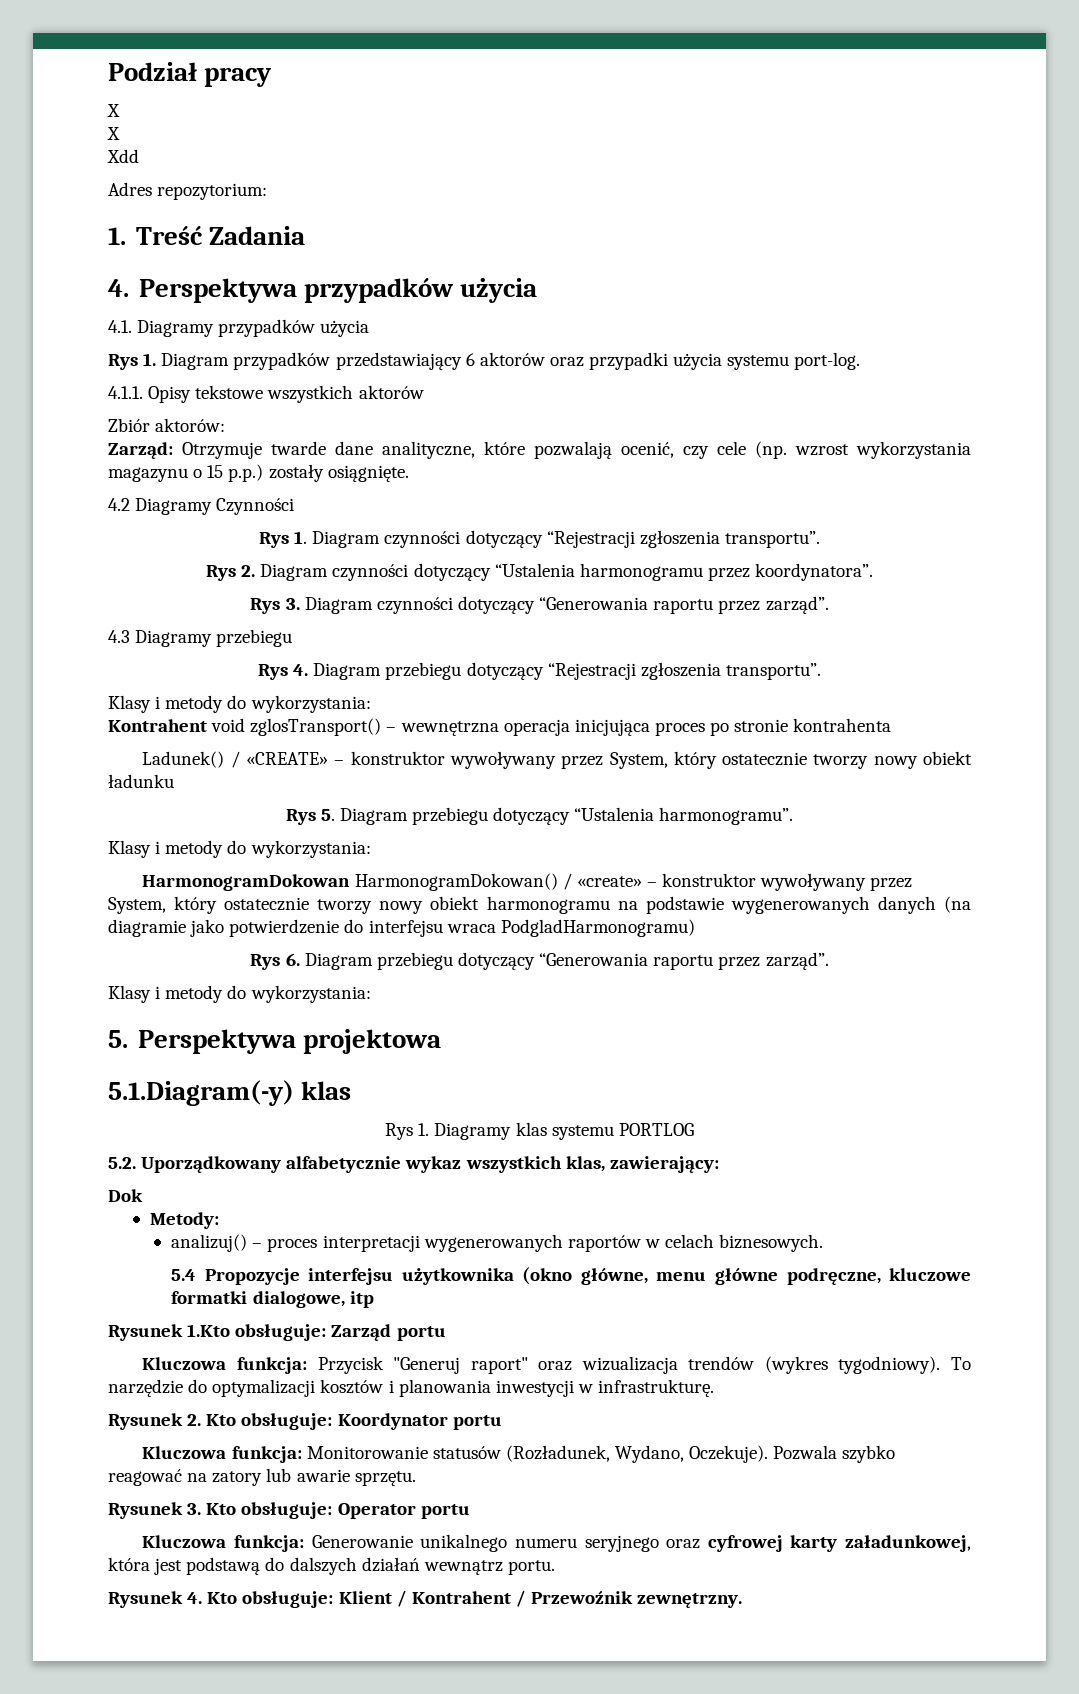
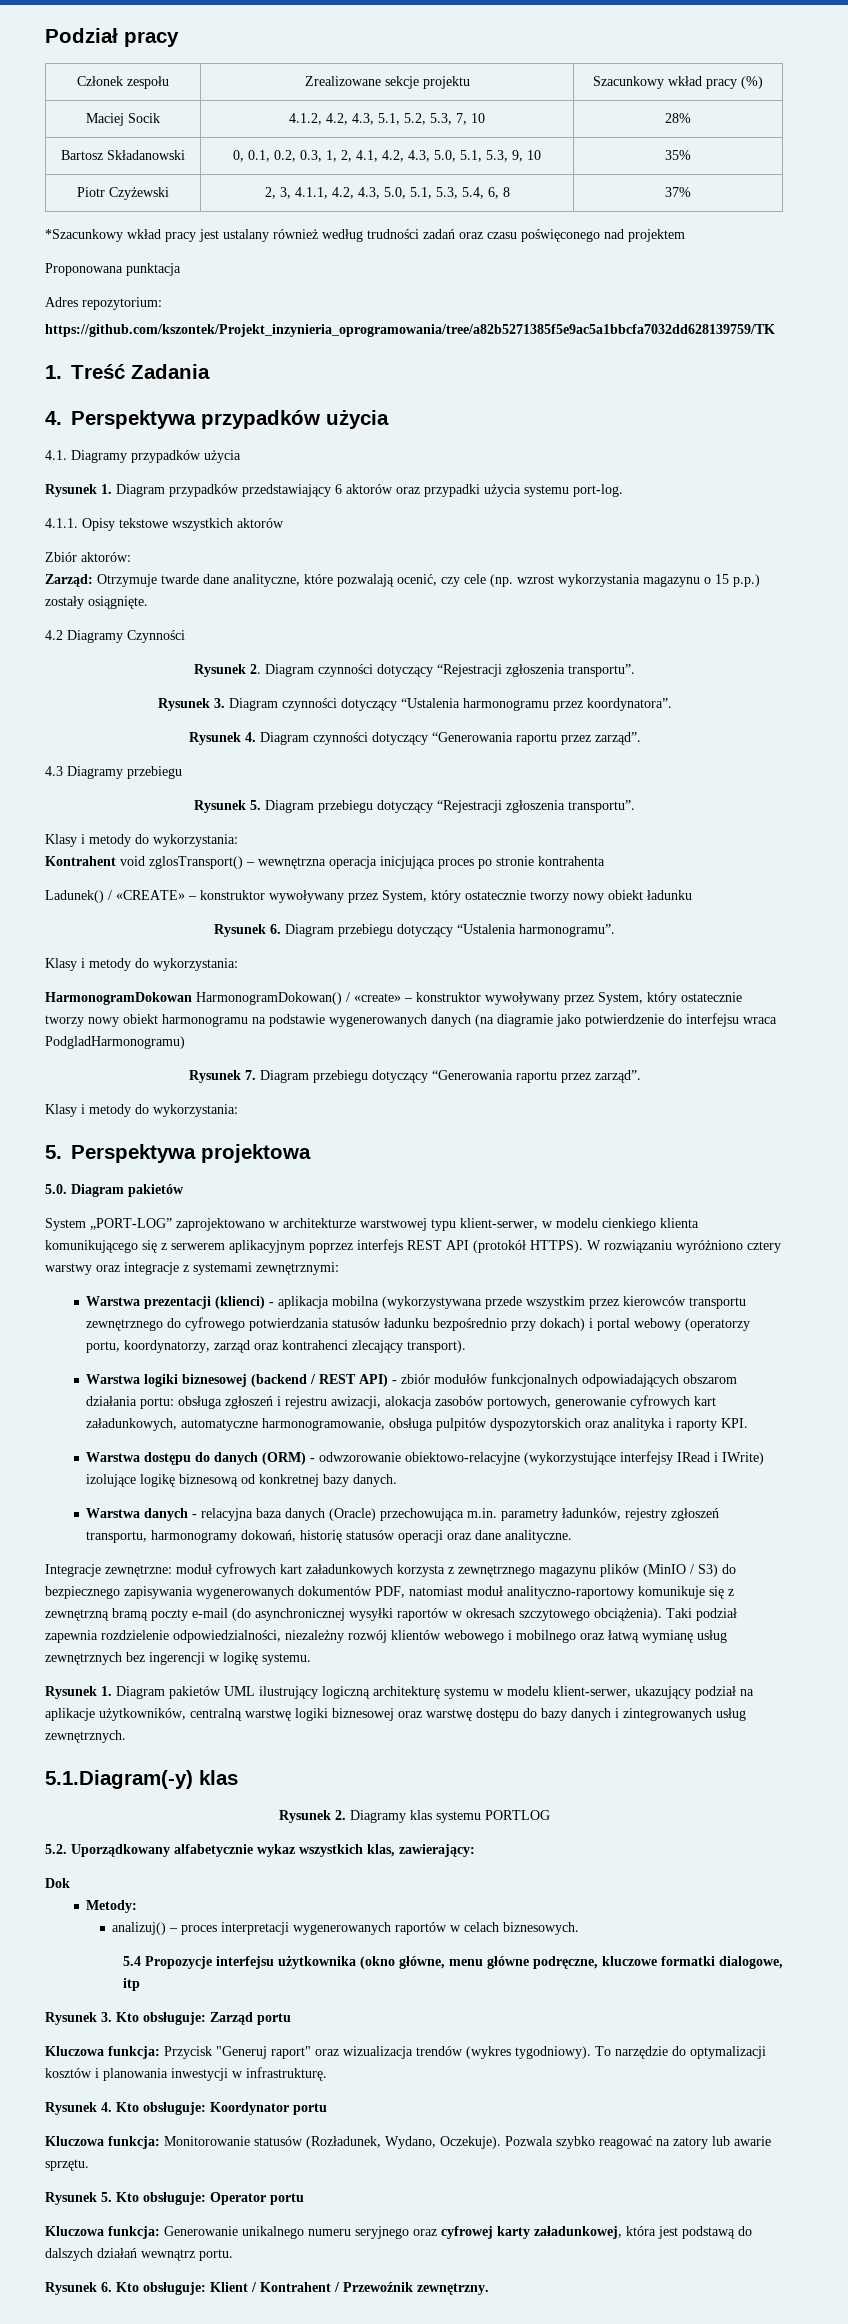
[107,104,120,117] [107,127,120,140] [107,149,139,163] // X // X // Xdd -> [77,76,169,89] [304,76,470,89] [593,76,763,89] [86,113,160,126] [289,113,485,125] [665,113,691,123] [60,150,185,160] [233,150,541,162] [665,150,691,160] [77,187,169,200] [264,187,510,199] [665,187,691,197] [45,229,685,242] [45,263,181,276] // Członek zespołu | Zrealizowane sekcje projektu | Szacunkowy wkład pracy (%) // Maciej Socik | 4.1.2, 4.2, 4.3, 5.1, 5.2, 5.3, 7, 10 | 28% // Bartosz Składanowski | 0, 0.1, 0.2, 0.3, 1, 2, 4.1, 4.2, 4.3, 5.0, 5.1, 5.3, 9, 10 | 35% // Piotr Czyżewski | 2, 3, 4.1.1, 4.2, 4.3, 5.0, 5.1, 5.3, 5.4, 6, 8 | 37% // *Szacunkowy wkład pracy jest ustalany również według trudności zadań oraz czasu poświęconego nad projektem // Proponowana punktacja
(268, 191) none -> [45,324,775,337] // https://github.com/kszontek/Projekt_inzynieria_oprogramowania/tree/a82b5271385f5e9ac5a1bbcfa7032dd628139759/TK
[108,354,138,370] Rys -> [45,484,97,497] Rysunek
[259,531,308,548] Rys 1. -> [194,664,261,677] Rysunek 2.
[205,565,256,581] Rys 2. -> [157,698,225,711] Rysunek 3.
[250,598,300,614] Rys 3. -> [188,732,256,745] Rysunek 4.
[258,664,309,680] Rys 4. -> [194,800,261,813] Rysunek 5.
[285,809,335,825] Rys 5. -> [214,924,281,937] Rysunek 6.
[250,953,300,970] Rys 6. -> [188,1070,256,1083] Rysunek 7.
(441, 1041) none -> [45,1184,184,1197] [45,1218,699,1231] [45,1239,781,1253] [45,1262,339,1275] [86,1296,747,1309] [86,1317,751,1331] [86,1340,467,1353] [86,1373,738,1387] [86,1395,717,1409] [86,1418,749,1431] [86,1451,765,1465] [86,1474,398,1487] [86,1508,720,1521] [86,1530,573,1543] [45,1563,736,1577] [45,1586,734,1599] [45,1608,737,1621] [45,1630,727,1643] [45,1652,311,1665] [45,1686,754,1699] [45,1708,746,1721] [45,1730,126,1743] // 5.0. Diagram pakietów // System „PORT-LOG” zaprojektowano w architekturze warstwowej typu klient-serwer, w modelu cienkiego klienta komunikującego się z serwerem aplikacyjnym poprzez interfejs REST API (protokół HTTPS). W rozwiązaniu wyróżniono cztery warstwy oraz integracje z systemami zewnętrznymi: // Warstwa prezentacji (klienci) - aplikacja mobilna (wykorzystywana przede wszystkim przez kierowców transportu zewnętrznego do cyfrowego potwierdzania statusów ładunku bezpośrednio przy dokach) i portal webowy (operatorzy portu, koordynatorzy, zarząd oraz kontrahenci zlecający transport). // Warstwa logiki biznesowej (backend / REST API) - zbiór modułów funkcjonalnych odpowiadających obszarom działania portu: obsługa zgłoszeń i rejestru awizacji, alokacja zasobów portowych, generowanie cyfrowych kart załadunkowych, automatyczne harmonogramowanie, obsługa pulpitów dyspozytorskich oraz analityka i raporty KPI. // Warstwa dostępu do danych (ORM) - odwzorowanie obiektowo-relacyjne (wykorzystujące interfejsy IRead i IWrite) izolujące logikę biznesową od konkretnej bazy danych. // Warstwa danych - relacyjna baza danych (Oracle) przechowująca m.in. parametry ładunków, rejestry zgłoszeń transportu, harmonogramy dokowań, historię statusów operacji oraz dane analityczne. // Integracje zewnętrzne: moduł cyfrowych kart załadunkowych korzysta z zewnętrznego magazynu plików (MinIO / S3) do bezpiecznego zapisywania wygenerowanych dokumentów PDF, natomiast moduł analityczno-raportowy komunikuje się z zewnętrzną bramą poczty e-mail (do asynchronicznej wysyłki raportów w okresach szczytowego obciążenia). Taki podział zapewnia rozdzielenie odpowiedzialności, niezależny rozwój klientów webowego i mobilnego oraz łatwą wymianę usług zewnętrznych bez ingerencji w logikę systemu. // Rysunek 1. Diagram pakietów UML ilustrujący logiczną architekturę systemu w modelu klient-serwer, ukazujący podział na aplikacje użytkowników, centralną warstwę logiki biznesowej oraz warstwę dostępu do bazy danych i zintegrowanych usług zewnętrznych.
[385,1123,430,1140] Rys 1. -> [279,1810,346,1823] Rysunek 2.
[187,1324,231,1337] 1.Kto -> [101,2012,139,2022] 3. Kto
[187,1414,202,1426] 2. -> [101,2102,112,2112] 4.
[187,1503,202,1515] 3. -> [101,2192,112,2202] 5.
[187,1592,203,1604] 4. -> [101,2282,112,2292] 6.

